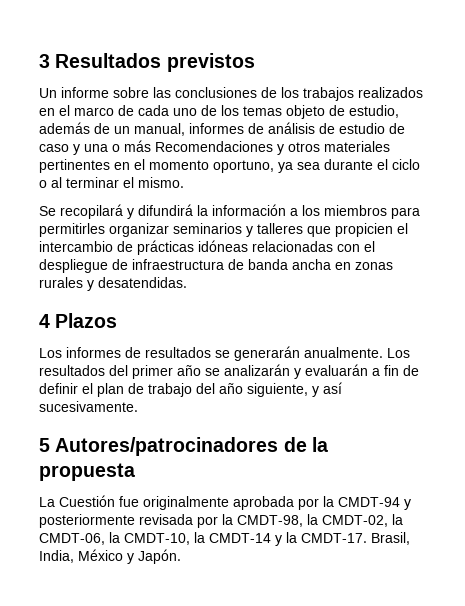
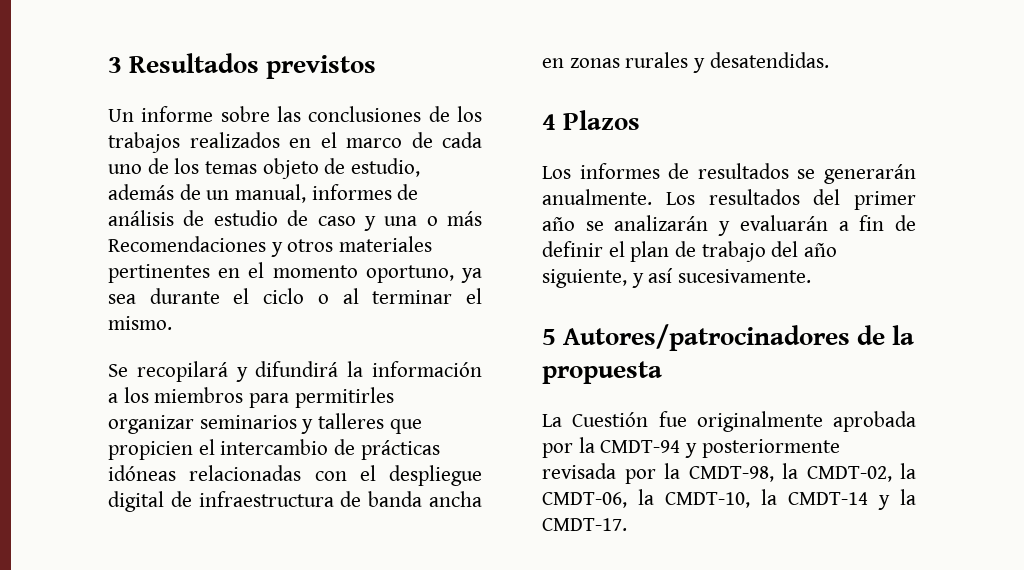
(108, 266) none -> [108,491,164,512] digital
[371,532,410,545] [39,549,181,564] Brasil, India, México y Japón. -> (627, 524) none

